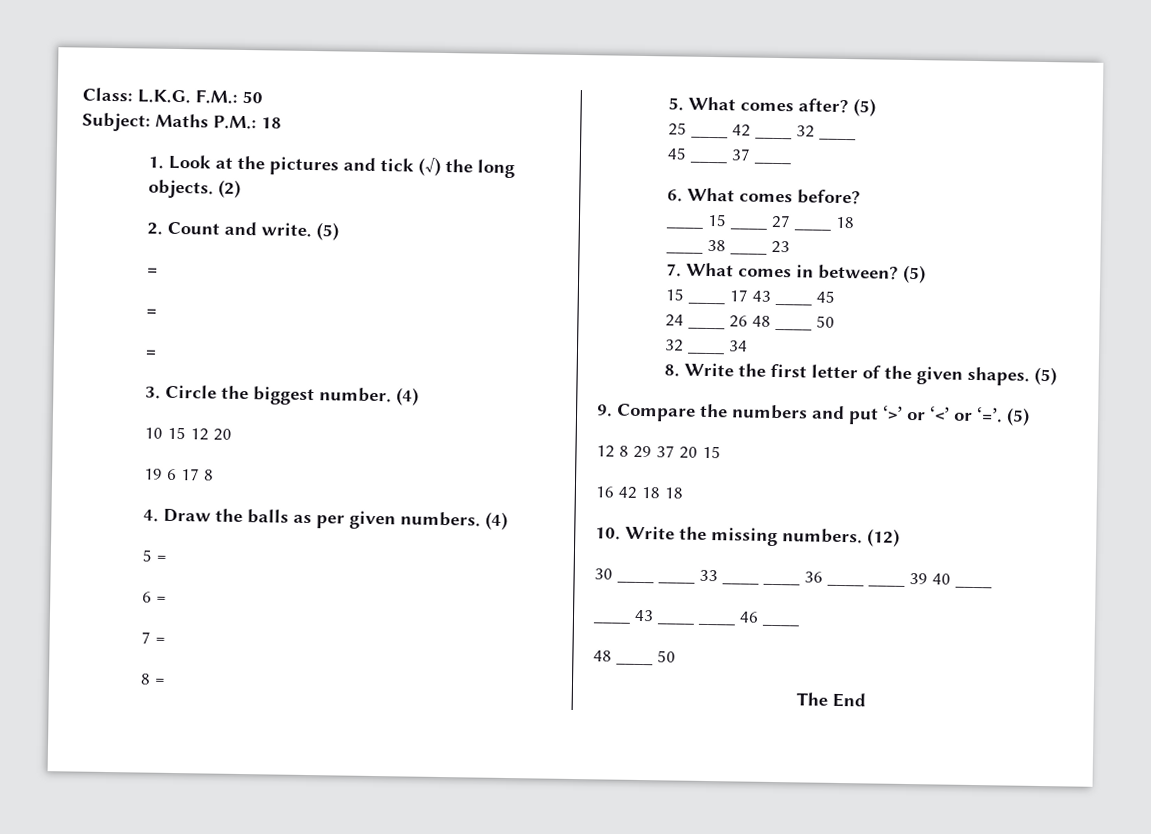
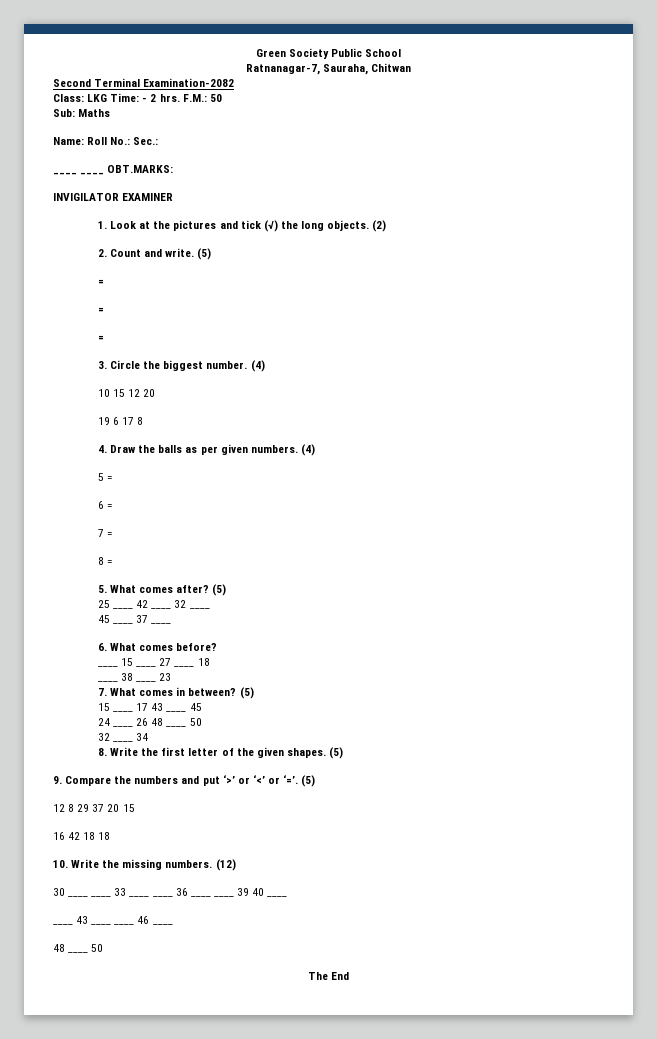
[82,87,191,104] Class: L.K.G. -> [255,48,402,59] [245,63,412,75] [53,78,235,87] [53,93,180,102] Green Society Public School // Ratnanagar-7, Sauraha, Chitwan // Second Terminal Examination-2082 // Class: LKG Time: - 2 hrs.
[82,112,151,132] Subject: -> [53,109,75,117] Sub:
[213,115,282,130] P.M.: 18 -> [53,137,159,145] [53,165,174,175] [53,193,174,201] // Name: Roll No.: Sec.: // ____ ____ OBT.MARKS: // INVIGILATOR EXAMINER

